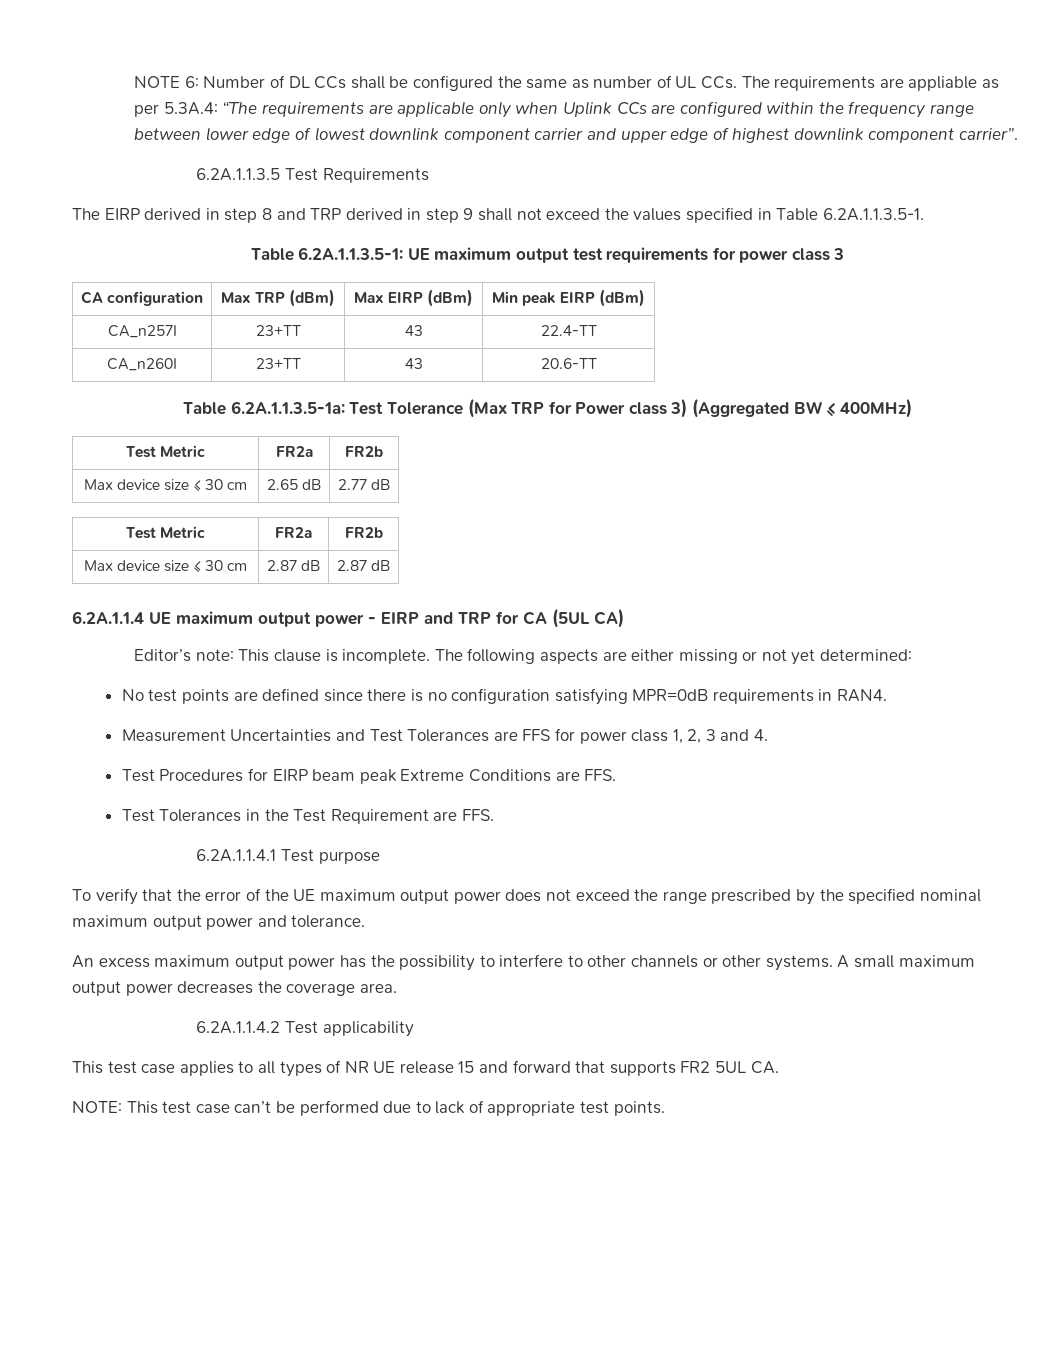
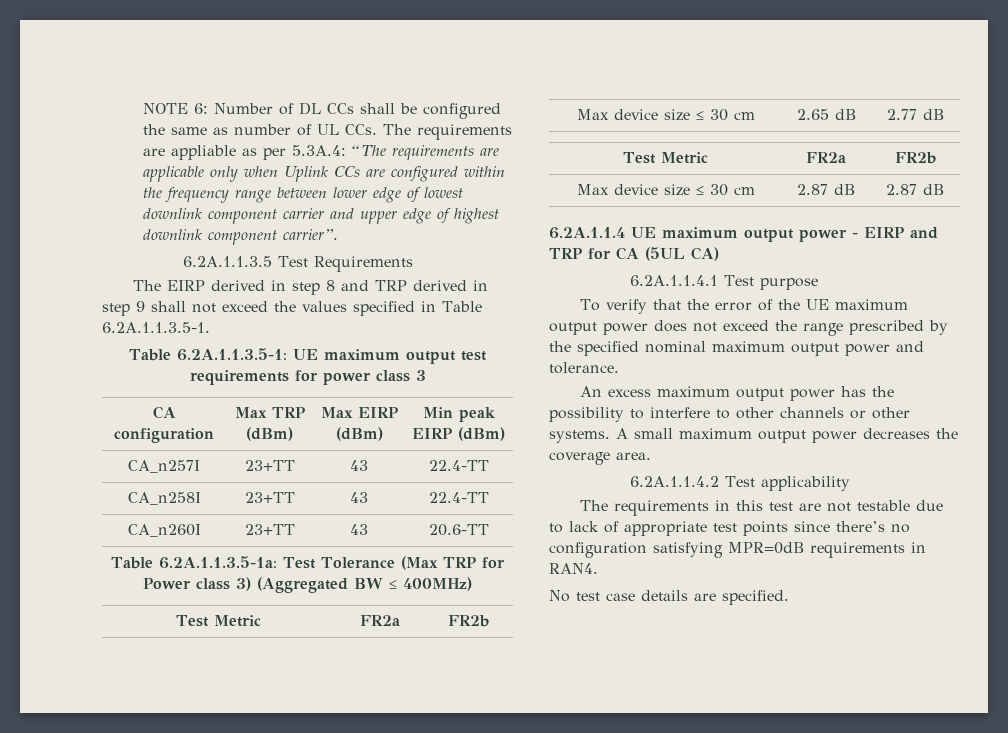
(597, 330) none -> [127,492,201,505] [244,492,295,503] [350,492,368,503] [428,492,489,503] // CA_n258I | 23+TT | 43 | 22.4-TT
[134,648,913,665] [121,688,888,705] [121,728,769,744] [121,768,617,784] [121,809,494,824] // Editor’s note: This clause is incomplete. The following aspects are either missing or not yet determined: // No test points are defined since there is no configuration satisfying MPR=0dB requirements in RAN4. // Measurement Uncertainties and Test Tolerances are FFS for power class 1, 2, 3 and 4. // Test Procedures for EIRP beam peak Extreme Conditions are FFS. // Test Tolerances in the Test Requirement are FFS. -> (719, 254) none
[72,1060,779,1077] [72,1100,379,1116] This test case applies to all types of NR UE release 15 and forward that supports FR2 5UL CA. // NOTE: This test case can’t be performed -> [579,500,910,516] The requirements in this test are not testable
[613,1101,665,1116] points. -> [743,521,910,536] [549,542,926,558] [549,563,598,574] [549,590,789,605] points since there’s no configuration satisfying MPR=0dB requirements in RAN4. // No test case details are specified.

